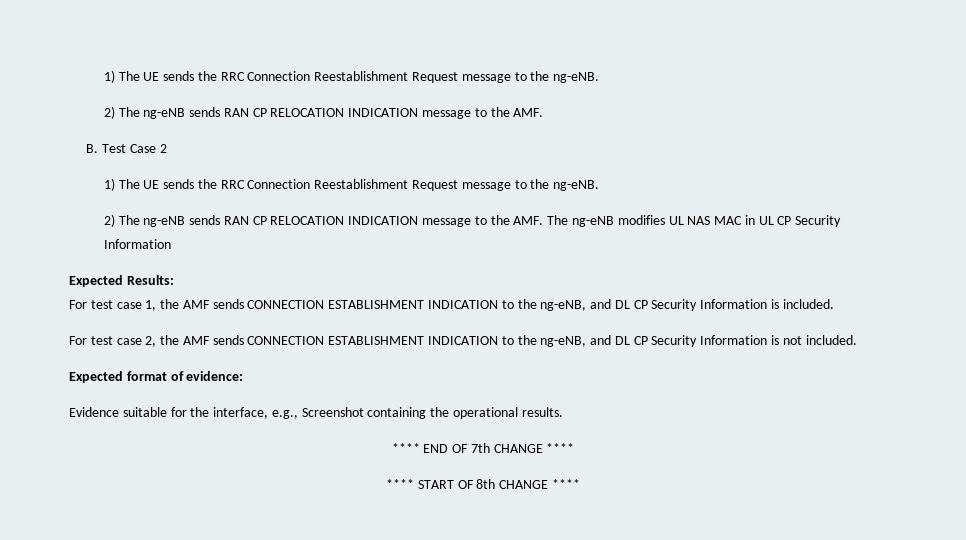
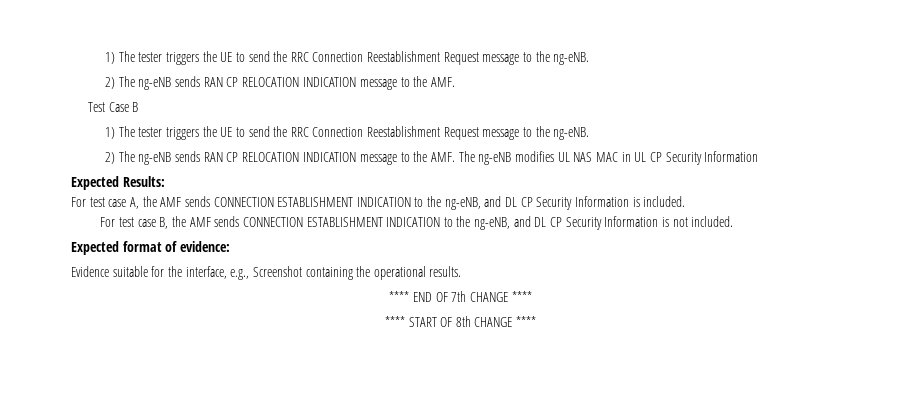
[103,70,195,83] 1) The UE sends -> [104,51,270,65] 1) The tester triggers the UE to send
[86,144,99,153] B. -> (456, 82) none
[159,144,167,153] [103,178,195,191] 2 // 1) The UE sends -> [132,102,139,112] [104,126,270,140] B // 1) The tester triggers the UE to send
[145,300,157,311] 1, -> [129,197,139,209] A,
[145,336,157,347] 2, -> [159,217,169,229] B,

